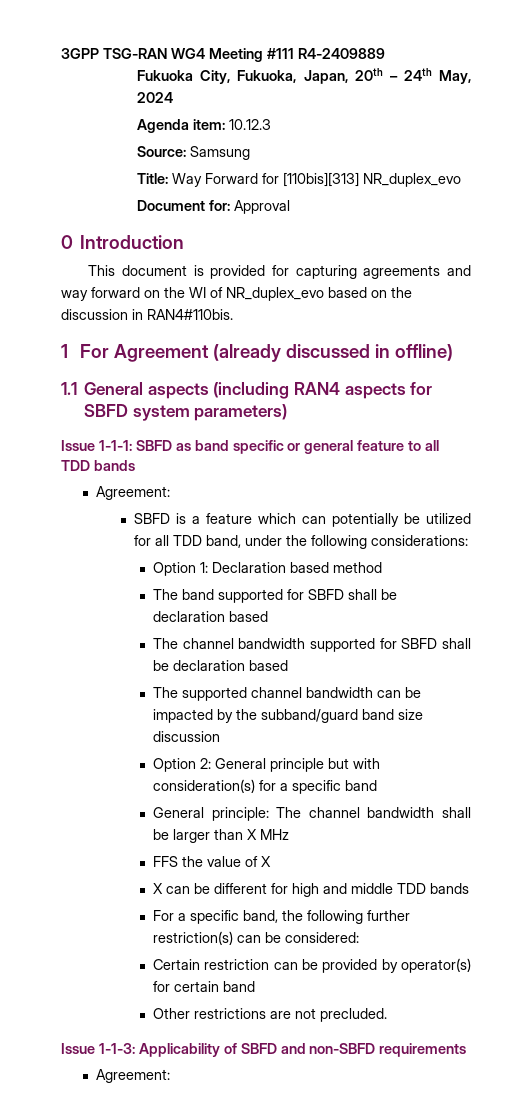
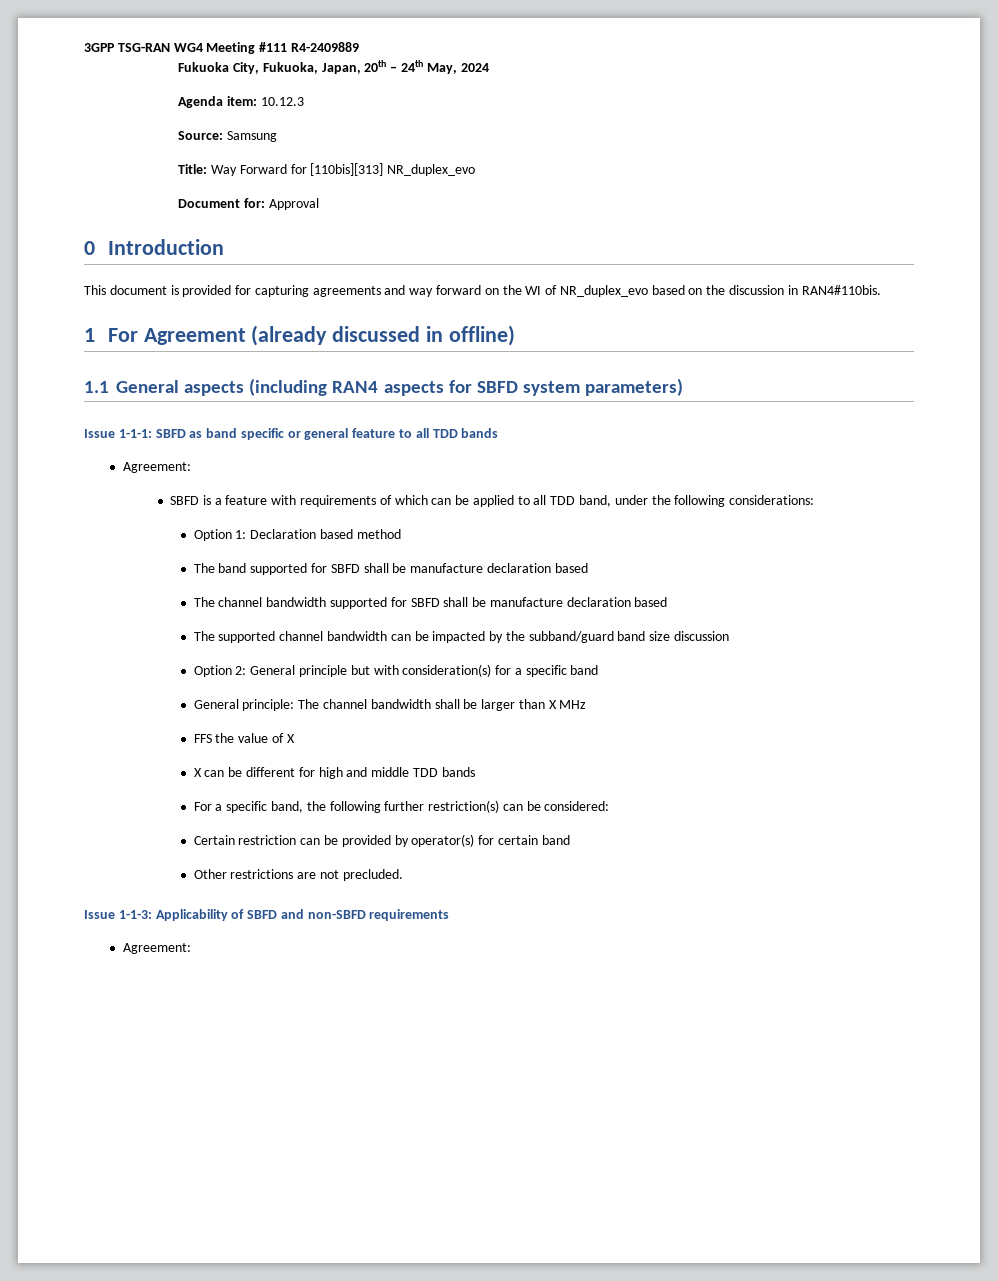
[258,513,471,527] [134,535,152,546] which can potentially be utilized for -> [271,495,530,507] with requirements of which can be applied to
(398, 594) none -> [410,563,484,573] manufacture
(170, 665) none -> [489,597,563,607] manufacture

